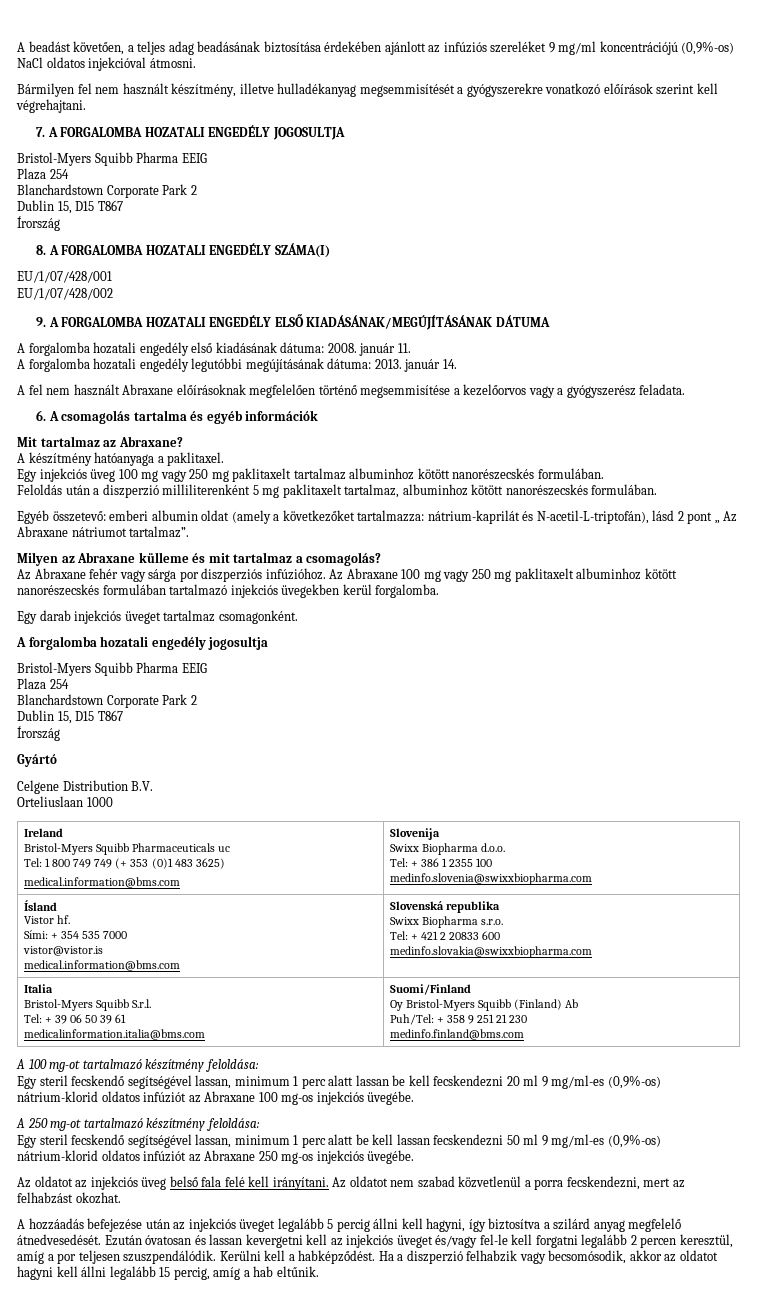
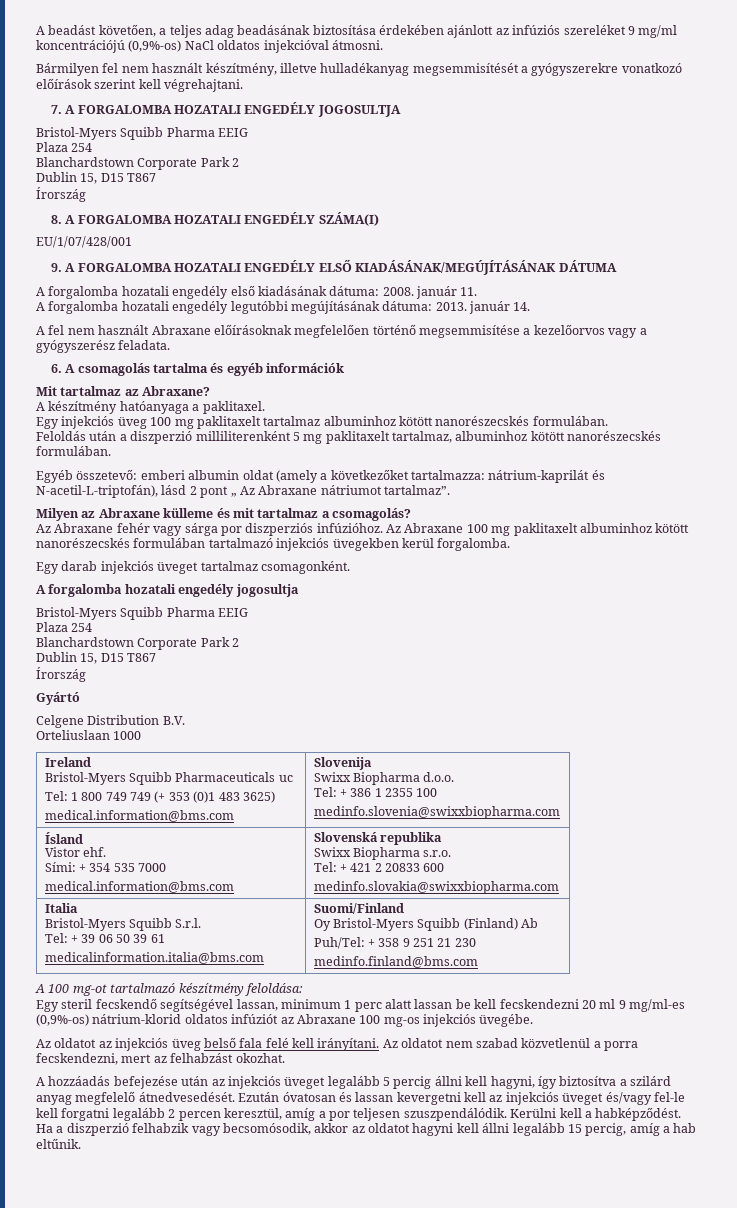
[17,288,113,300] // EU/1/07/428/002 -> (132, 242) none
[160,469,229,482] vagy 250 mg -> (194, 424) none
[443,569,512,582] vagy 250 mg -> (511, 531) none
[56,915,70,924] hf. -> [82,847,106,857] ehf.
[22,946,103,956] // vistor@vistor.is -> (167, 867) none
[16,1118,260,1131] [17,1134,661,1148] [17,1150,415,1164] // A 250 mg-ot tartalmazó készítmény feloldása: // Egy steril fecskendő segítségével lassan, minimum 1 perc alatt be kell lassan fecskendezni 50 ml 9 mg/ml-es (0,9%-os) nátrium-klorid oldatos infúziót az Abraxane 250 mg-os injekciós üvegébe. -> (534, 1020) none

